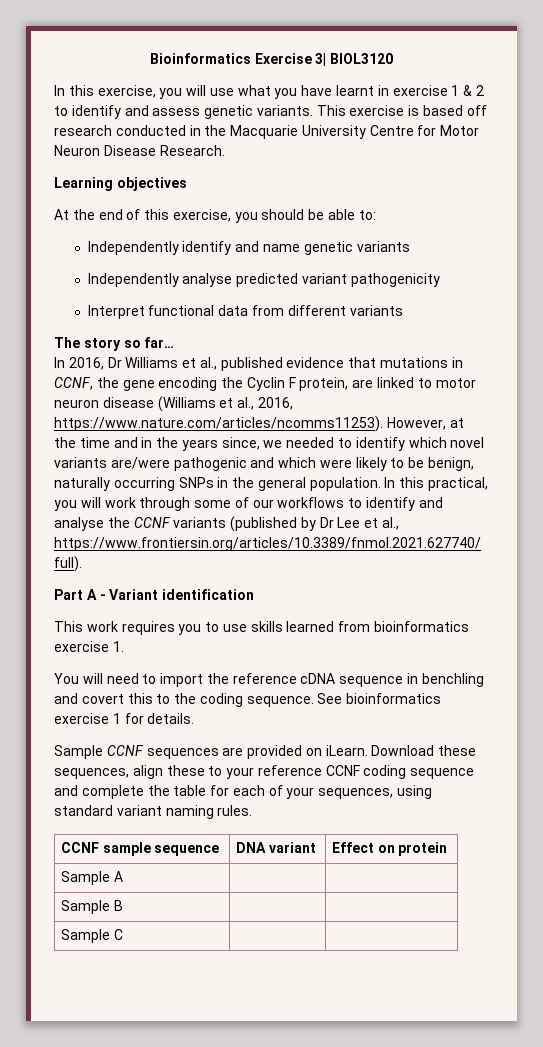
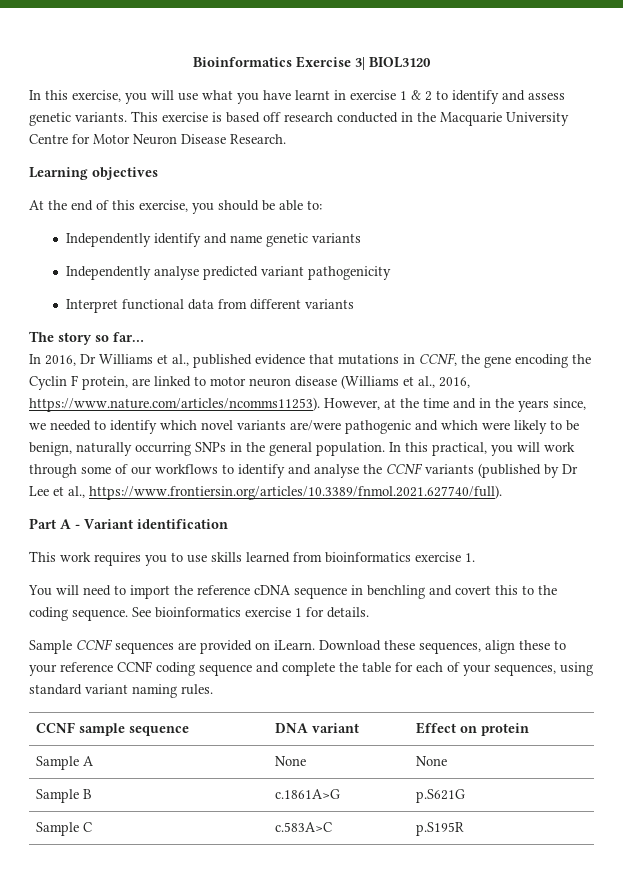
(123, 876) | -> [274,756,306,766] [415,756,447,766] None | None
(123, 905) | -> [274,789,340,799] [415,789,465,803] c.1861A>G | p.S621G
(123, 934) | -> [274,822,332,832] [415,822,464,836] c.583A>C | p.S195R

